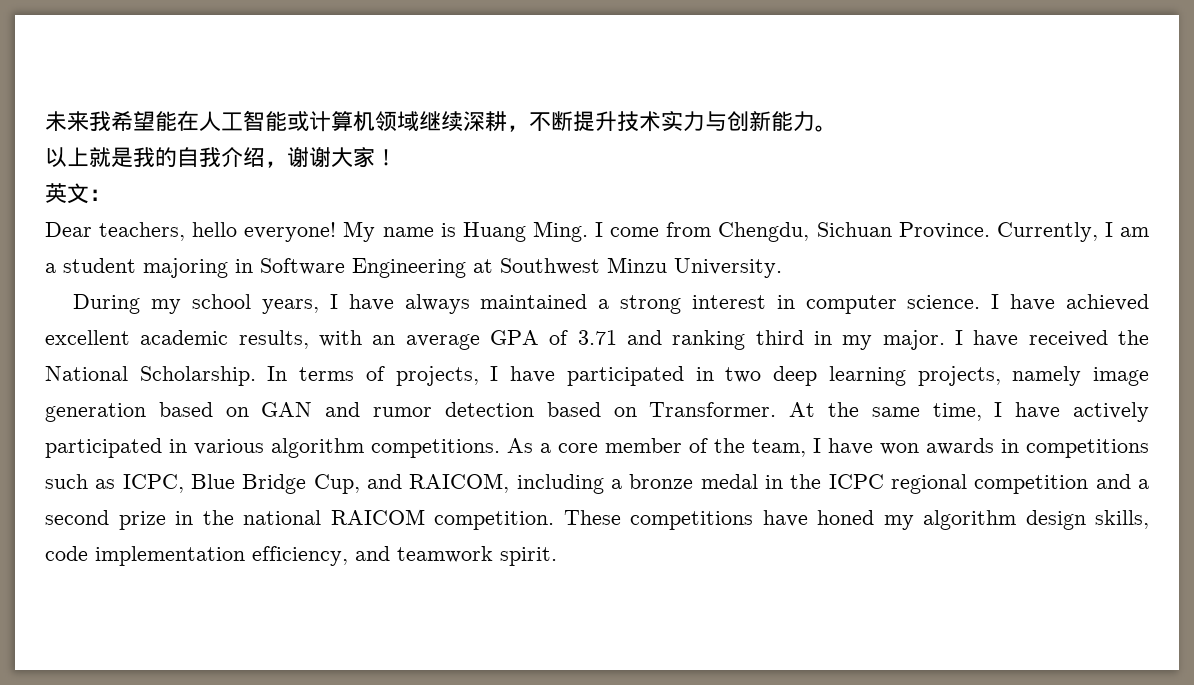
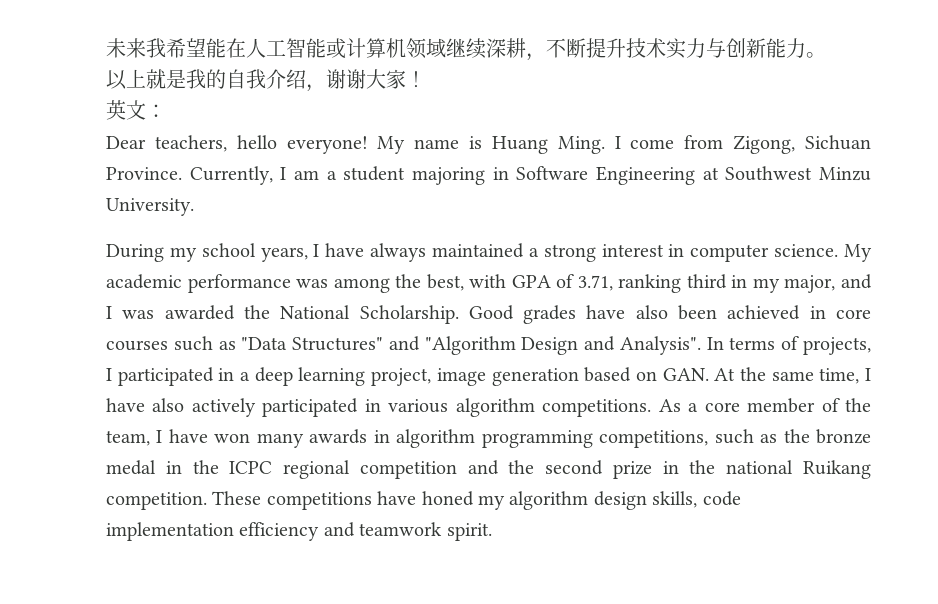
[718,222,810,242] Chengdu, -> [733,135,796,154] Zigong,
[991,294,1149,311] [45,330,1150,350] [45,366,256,386] I have achieved excellent academic results, with an average GPA of 3.71 and ranking third in my major. I have received the National Scholarship. -> [844,244,872,262] [106,274,872,293] [106,305,871,324] [106,336,701,355] My academic performance was among the best, with GPA of 3.71, ranking third in my major, and I was awarded the National Scholarship. Good grades have also been achieved in core courses such as "Data Structures" and "Algorithm Design and Analysis".
[510,366,762,386] have participated in two -> [117,367,251,386] participated in a
[917,366,1082,386] projects, namely -> [371,368,432,386] project,
[261,402,777,417] GAN and rumor detection based on Transformer. -> [662,368,709,381] GAN.
(1061, 410) none -> [152,398,185,412] also
(919, 449) none -> [256,433,304,448] many
[1026,439,1149,458] [45,473,622,494] competitions such as ICPC, Blue Bridge Cup, and RAICOM, including a -> [396,429,810,448] algorithm programming competitions, such as the
[1138,479,1149,489] a -> [508,460,535,474] the
[330,509,425,525] RAICOM -> [802,460,871,479] Ruikang
[252,546,348,566] efficiency, -> [239,522,320,541] efficiency

